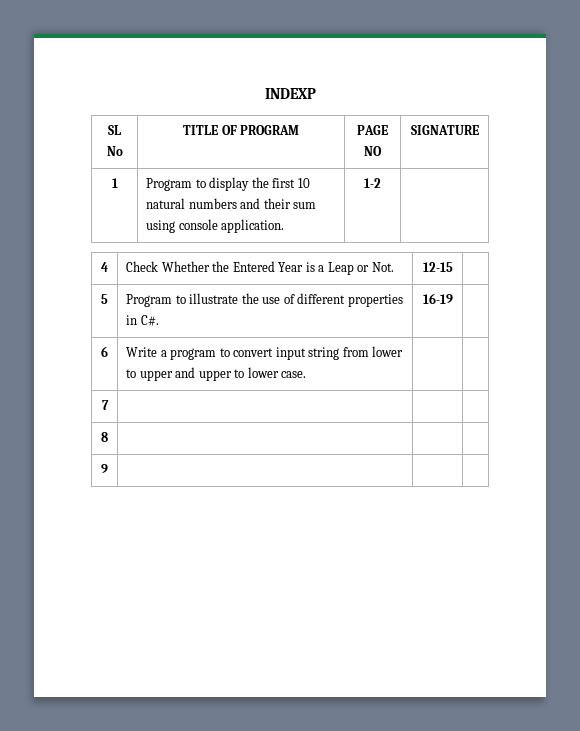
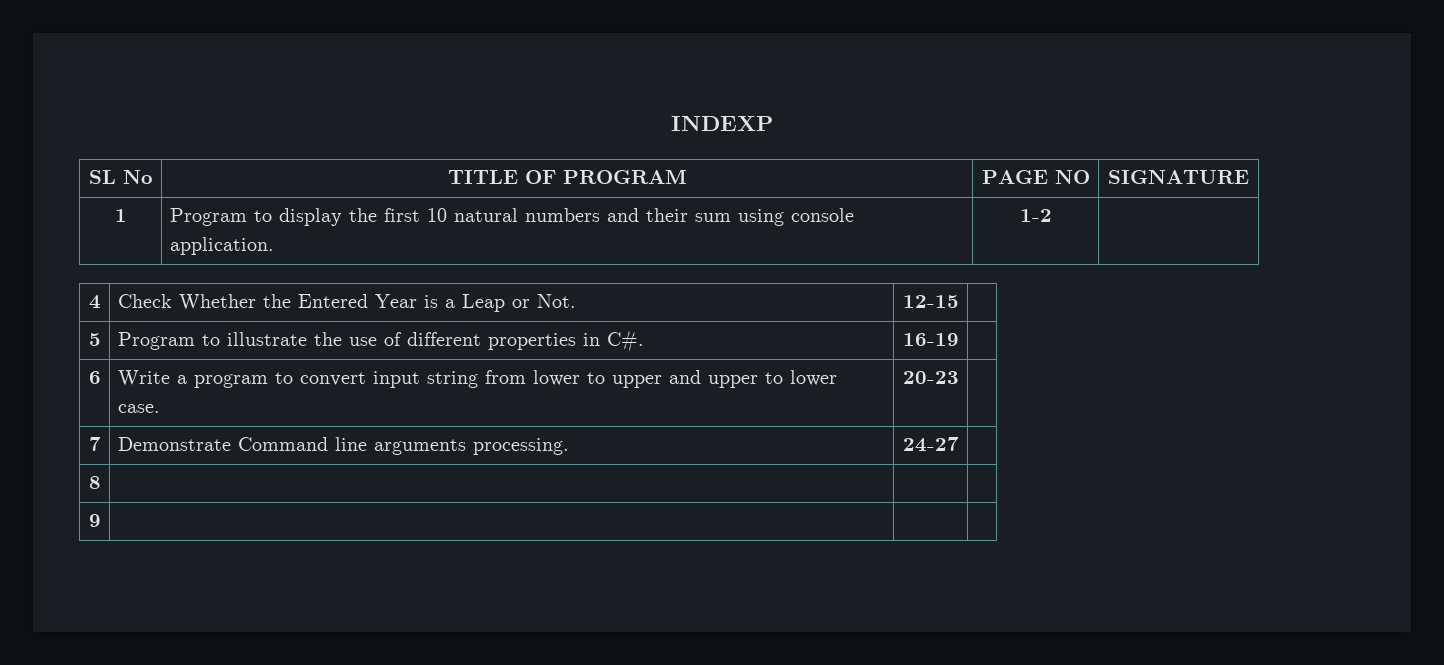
(307, 374) none -> [902,371,959,384] 20-23
(109, 405) | -> [117,437,569,455] [902,437,959,452] Demonstrate Command line arguments processing. | 24-27

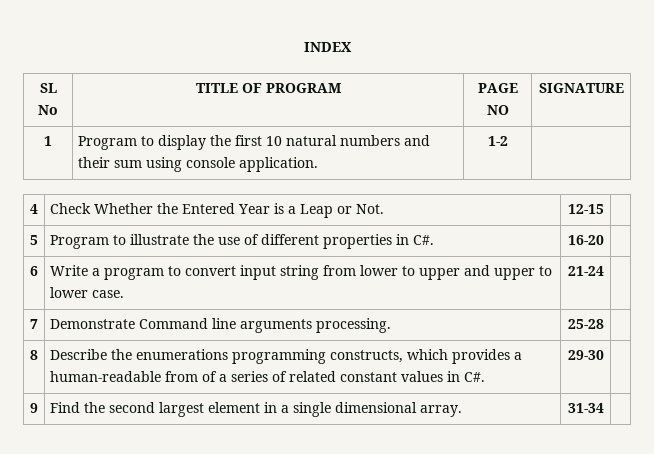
[671,116,773,131] INDEXP -> [303,42,352,52] INDEX
[902,333,959,346] 16-19 -> [567,235,604,245] 16-20
[902,371,959,384] 20-23 -> [567,266,604,276] 21-24
[902,437,959,452] 24-27 -> [567,319,604,329] 25-28
[88,514,101,527] | | // 9 | | -> [50,349,523,364] [50,371,486,382] [567,350,604,360] [30,403,38,413] [50,402,463,417] [567,403,604,413] Describe the enumerations programming constructs, which provides a human-readable from of a series of related constant values in C#. | 29-30 | // 9 | Find the second largest element in a single dimensional array. | 31-34

